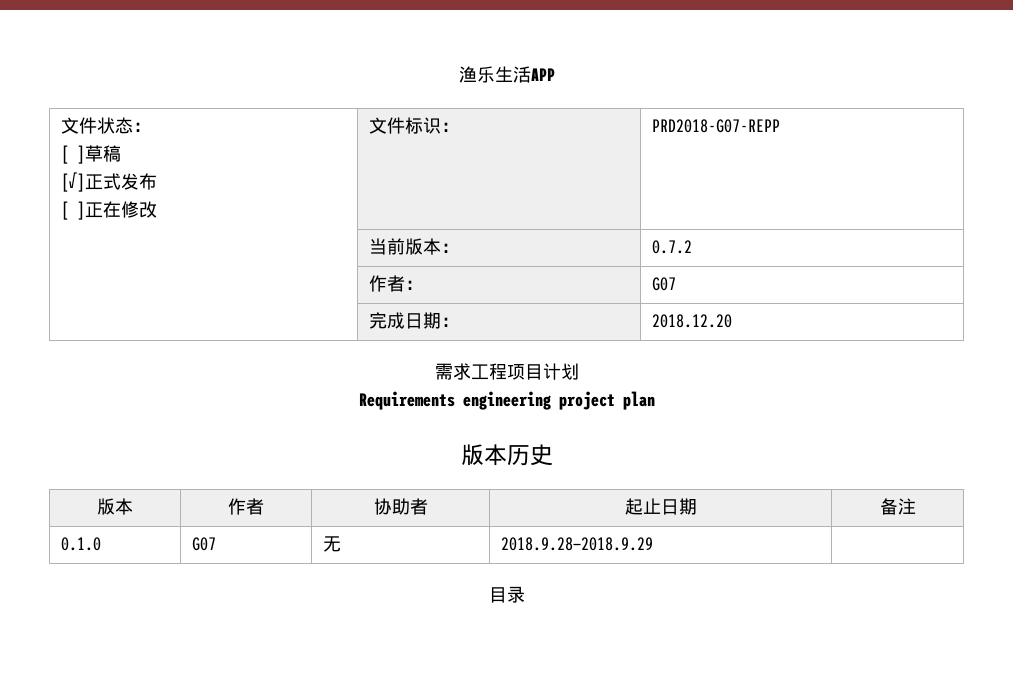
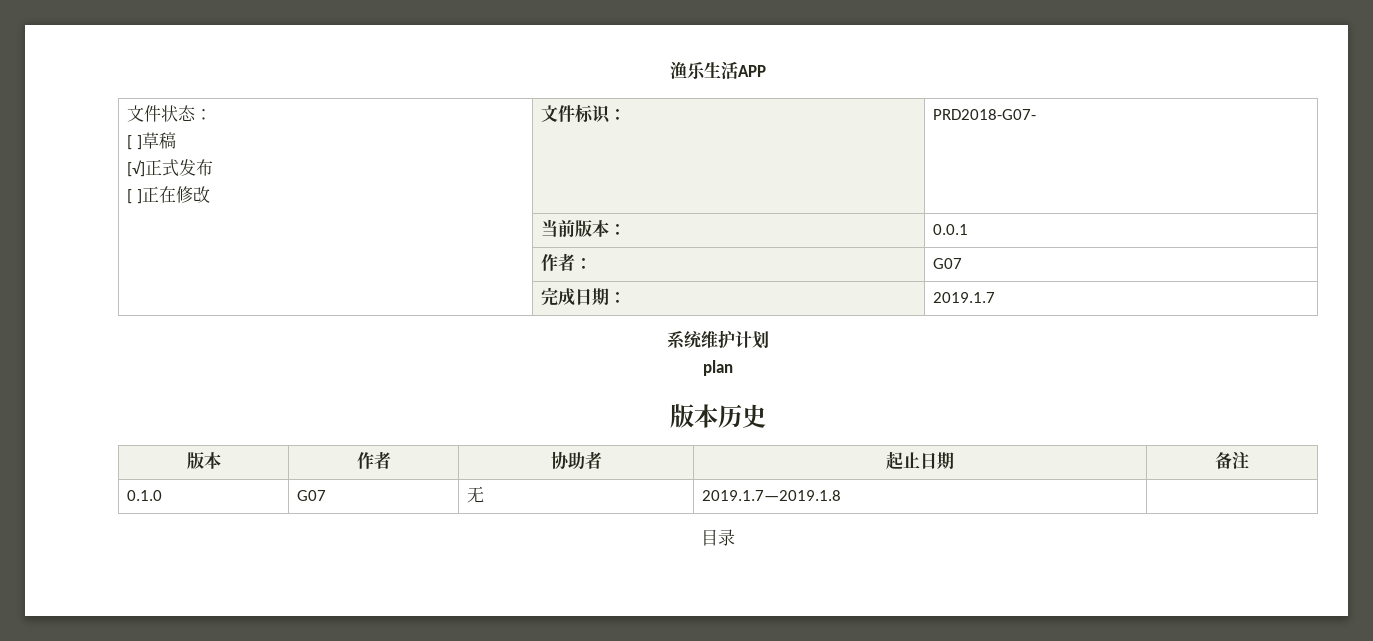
[652,119,781,133] PRD2018-G07-REPP -> [933,109,1037,120] PRD2018-G07-
[652,240,693,254] 0.7.2 -> [933,224,969,235] 0.0.1
[652,314,733,328] [434,363,579,380] [358,391,615,410] 2018.12.20 // 需求工程项目计划 // Requirements engineering project -> [933,292,996,303] [667,330,769,349] 2019.1.7 // 系统维护计划 //
[501,537,654,551] 2018.9.28—2018.9.29 -> [702,490,842,501] 2019.1.7—2019.1.8

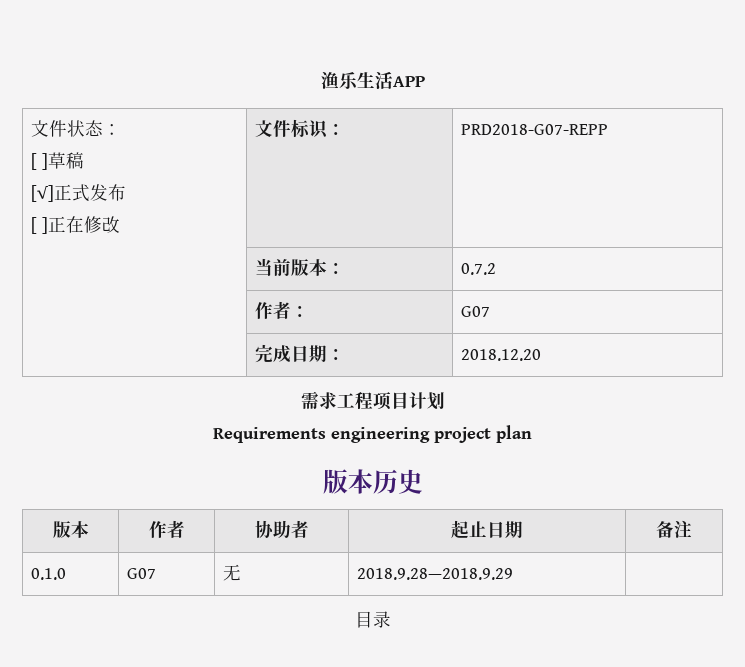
[933,109,1037,120] PRD2018-G07- -> [460,124,608,135] PRD2018-G07-REPP
[933,224,969,235] 0.0.1 -> [460,263,496,275] 0.7.2
[933,292,996,303] [667,330,769,349] 2019.1.7 // 系统维护计划 // -> [460,349,541,361] [300,391,445,410] [213,427,491,443] 2018.12.20 // 需求工程项目计划 // Requirements engineering project
[702,490,842,501] 2019.1.7—2019.1.8 -> [356,568,513,580] 2018.9.28—2018.9.29

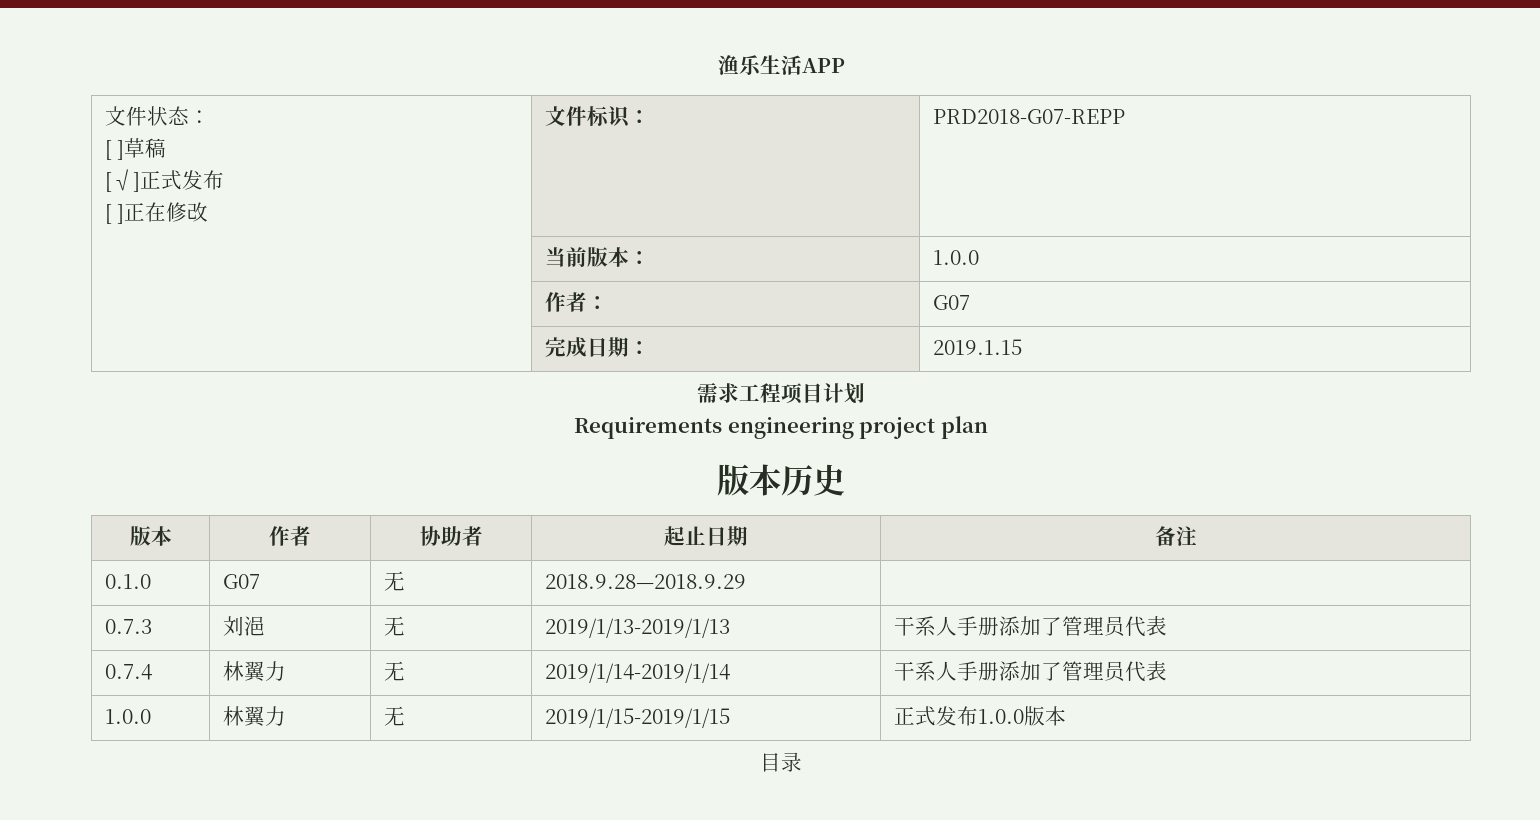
[460,263,496,275] 0.7.2 -> [932,250,979,265] 1.0.0
[460,349,541,361] 2018.12.20 -> [932,339,1022,355] 2019.1.15
(513, 574) none -> [104,619,152,634] [222,616,265,636] [383,616,405,636] [544,618,730,638] [893,616,1167,637] [104,664,152,680] [222,661,286,682] [383,661,405,681] [544,663,730,683] [893,661,1167,682] [104,709,151,724] [222,706,286,727] [383,706,405,726] [544,708,730,728] [893,706,1066,726] // 0.7.3 | 刘浥 | 无 | 2019/1/13-2019/1/13 | 干系人手册添加了管理员代表 // 0.7.4 | 林翼力 | 无 | 2019/1/14-2019/1/14 | 干系人手册添加了管理员代表 // 1.0.0 | 林翼力 | 无 | 2019/1/15-2019/1/15 | 正式发布1.0.0版本

